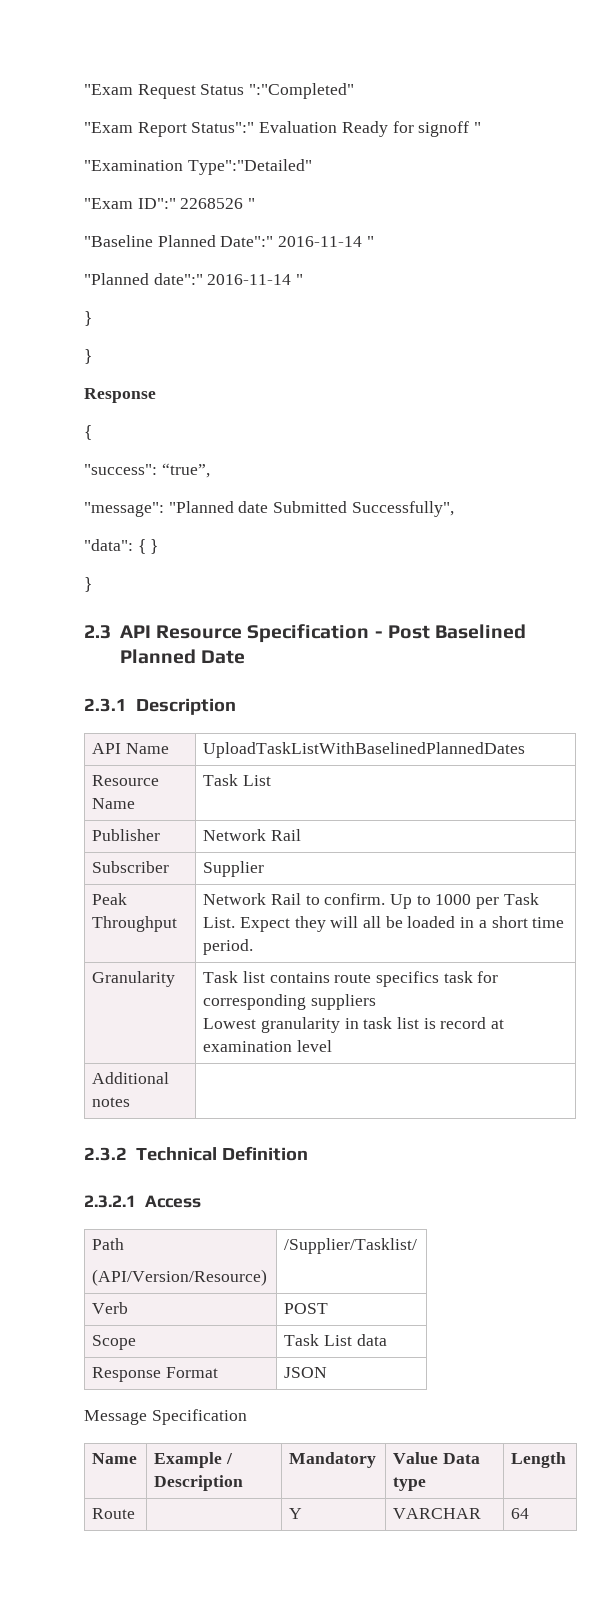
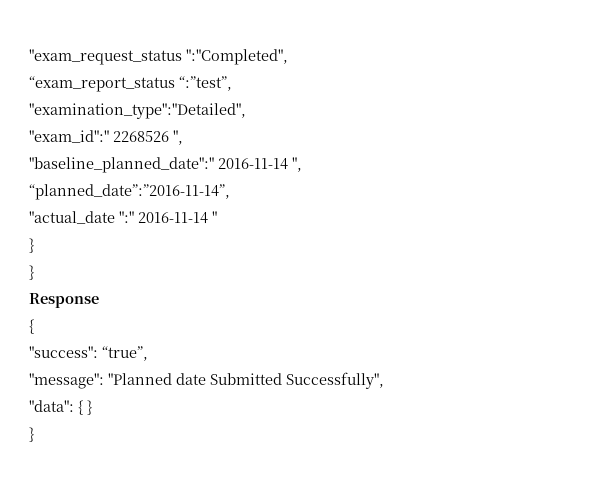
[84,83,355,99] [84,121,482,137] [84,159,312,175] [84,198,256,209] [84,235,374,247] [84,273,203,285] "Exam Request Status ":"Completed" // "Exam Report Status":" Evaluation Ready for signoff " // "Examination Type":"Detailed" // "Exam ID":" 2268526 " // "Baseline Planned Date":" 2016-11-14 " // "Planned date":" -> [29,49,288,65] [29,76,232,92] [29,103,246,119] [29,130,183,145] [29,157,302,173] [29,184,230,200] [29,211,134,224] "exam_request_status ":"Completed", // “exam_report_status “:”test”, // "examination_type":"Detailed", // "exam_id":" 2268526 ", // "baseline_planned_date":" 2016-11-14 ", // “planned_date”:”2016-11-14”, // "actual_date ":"
[84,624,527,643] [119,649,246,664] [84,698,236,715] [92,743,169,754] [203,742,526,758] [92,775,160,786] [92,798,136,809] [203,774,271,786] [92,829,161,841] [203,829,301,841] [92,861,170,873] [203,861,265,877] [92,893,128,905] [92,916,178,932] [203,893,539,909] [203,916,565,932] [203,939,254,955] [92,971,176,987] [203,971,499,987] [203,994,376,1010] [203,1017,505,1033] [203,1040,332,1052] [92,1072,170,1084] [92,1097,131,1107] [84,1146,308,1161] [84,1195,201,1208] [92,1238,125,1250] [92,1269,268,1286] [284,1238,418,1254] [92,1302,129,1314] [284,1303,329,1314] [92,1335,137,1350] [284,1334,387,1346] [92,1367,218,1382] [284,1367,328,1378] [84,1409,247,1425] [92,1453,138,1464] [154,1452,233,1468] [154,1475,244,1491] [289,1452,377,1468] [393,1452,480,1464] [393,1477,427,1491] [511,1452,567,1468] [92,1508,136,1519] [289,1508,303,1519] [393,1508,482,1519] [511,1508,530,1519] // 2.3 API Resource Specification - Post Baselined Planned Date // 2.3.1 Description // API Name | UploadTaskListWithBaselinedPlannedDates // Resource Name | Task List // Publisher | Network Rail // Subscriber | Supplier // Peak Throughput | Network Rail to confirm. Up to 1000 per Task List. Expect they will all be loaded in a short time period. // Granularity | Task list contains route specifics task for corresponding suppliers // Lowest granularity in task list is record at examination level // Additional notes | // 2.3.2 Technical Definition // 2.3.2.1 Access // Path // (API/Version/Resource) | /Supplier/Tasklist/ // Verb | POST // Scope | Task List data // Response Format | JSON // Message Specification // Name | Example / Description | Mandatory | Value Data type | Length // Route | | Y | VARCHAR | 64 -> (34, 434) none

